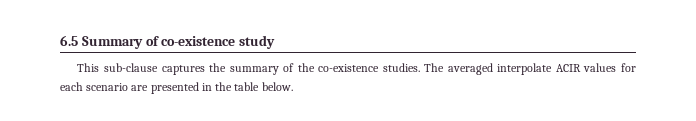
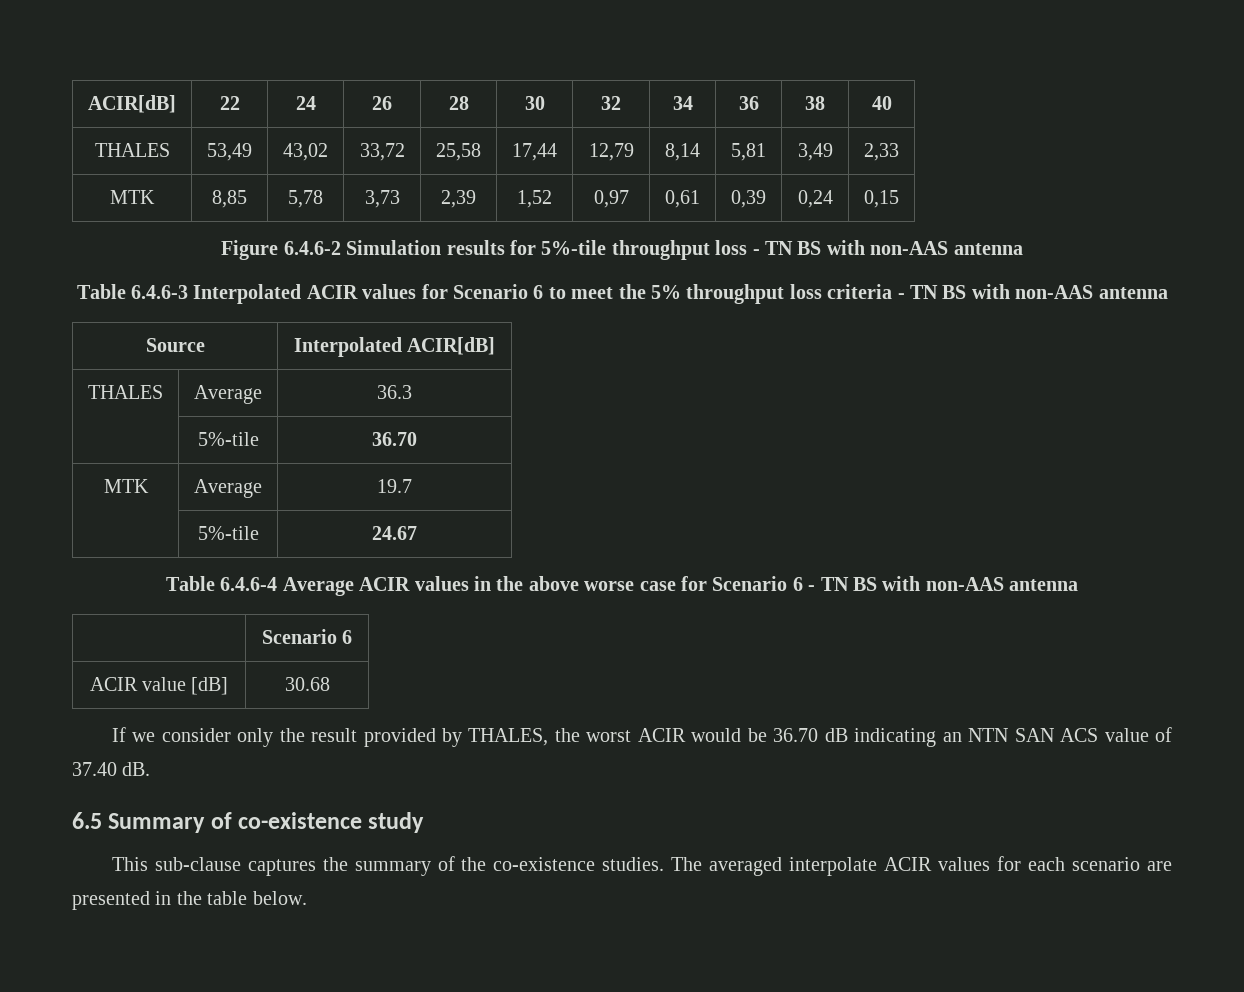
(60, 40) none -> [88,95,176,113] [219,96,240,110] [295,96,316,110] [372,96,392,110] [448,96,469,110] [524,96,545,110] [601,96,621,110] [672,96,693,110] [738,96,759,110] [805,96,825,110] [871,96,892,110] [94,143,170,157] [207,143,252,161] [283,143,328,161] [359,143,405,161] [436,143,481,161] [512,143,557,161] [588,143,634,161] [665,143,700,161] [731,143,766,161] [797,143,833,161] [864,143,899,161] [110,190,155,204] [212,190,247,208] [288,190,323,208] [364,190,400,208] [441,190,476,208] [517,190,552,208] [593,190,629,208] [665,190,700,208] [731,190,766,208] [797,190,833,208] [864,190,899,208] [221,240,1023,260] [76,284,1168,304] [145,338,205,352] [293,337,496,357] [88,385,163,399] [194,385,262,404] [377,385,412,399] [197,432,259,446] [372,432,417,446] [103,479,149,493] [194,479,262,498] [377,479,412,493] [197,526,259,540] [372,526,417,540] [165,576,1079,596] [261,629,353,644] [89,677,229,695] [284,677,330,691] [111,727,1173,747] [72,762,151,776] ACIR[dB] | 22 | 24 | 26 | 28 | 30 | 32 | 34 | 36 | 38 | 40 // THALES | 53,49 | 43,02 | 33,72 | 25,58 | 17,44 | 12,79 | 8,14 | 5,81 | 3,49 | 2,33 // MTK | 8,85 | 5,78 | 3,73 | 2,39 | 1,52 | 0,97 | 0,61 | 0,39 | 0,24 | 0,15 // Figure 6.4.6-2 Simulation results for 5%-tile throughput loss - TN BS with non-AAS antenna // Table 6.4.6-3 Interpolated ACIR values for Scenario 6 to meet the 5% throughput loss criteria - TN BS with non-AAS antenna // Source | Interpolated ACIR[dB] // THALES | Average | 36.3 // | 5%-tile | 36.70 // MTK | Average | 19.7 // | 5%-tile | 24.67 // Table 6.4.6-4 Average ACIR values in the above worse case for Scenario 6 - TN BS with non-AAS antenna // | Scenario 6 // ACIR value [dB] | 30.68 // If we consider only the result provided by THALES, the worst ACIR would be 36.70 dB indicating an NTN SAN ACS value of 37.40 dB. //

